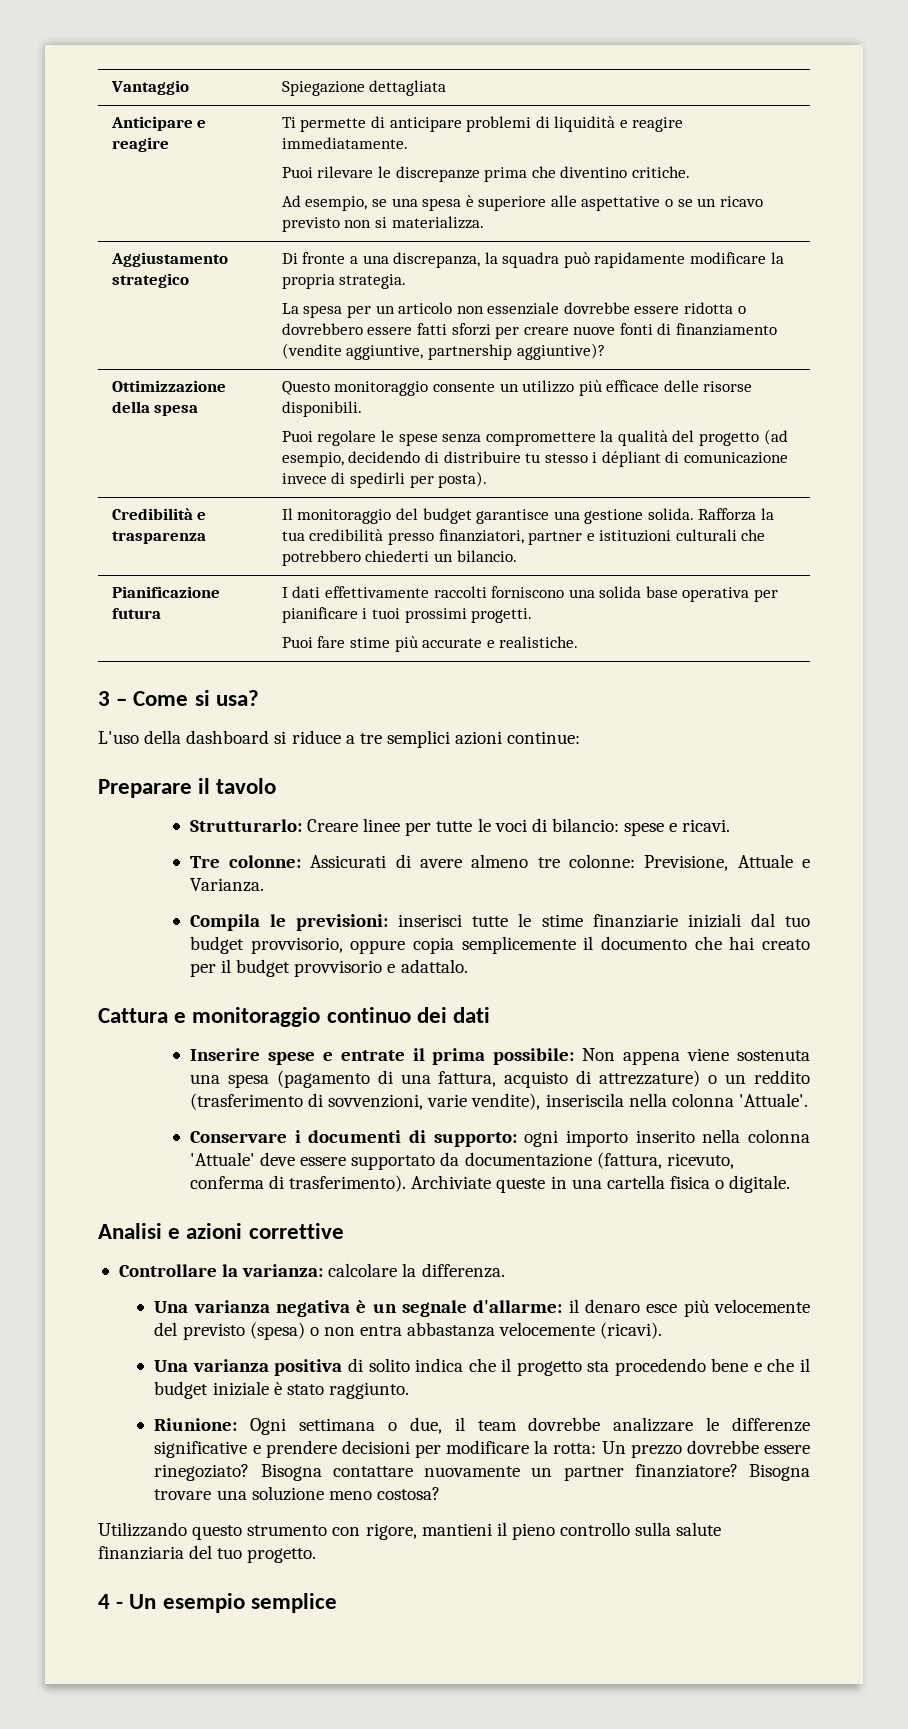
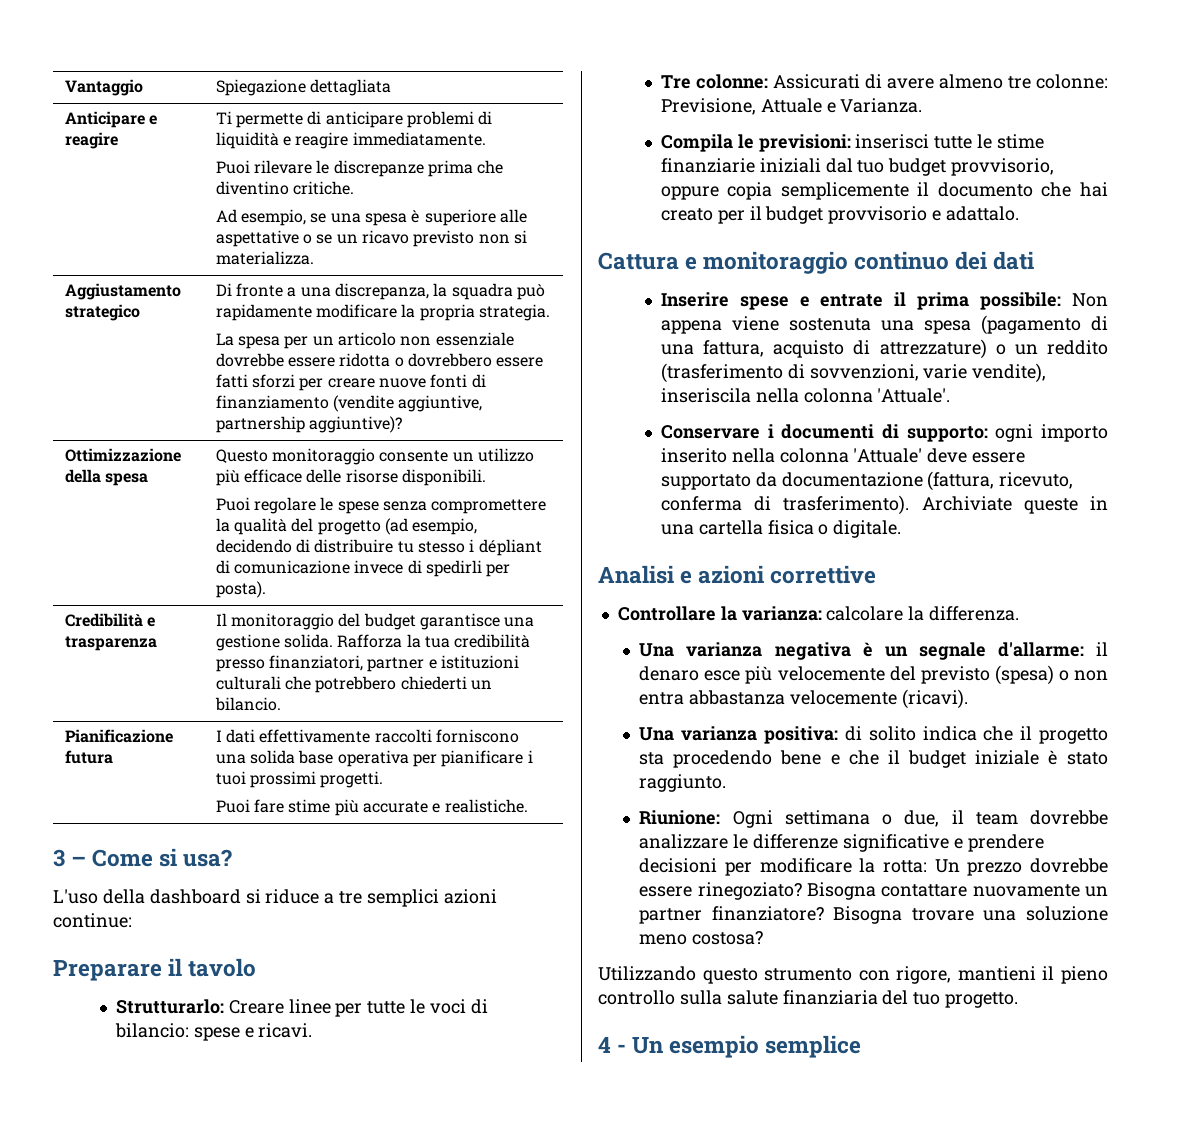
[274,1359,343,1376] positiva -> [763,726,838,744] positiva:

